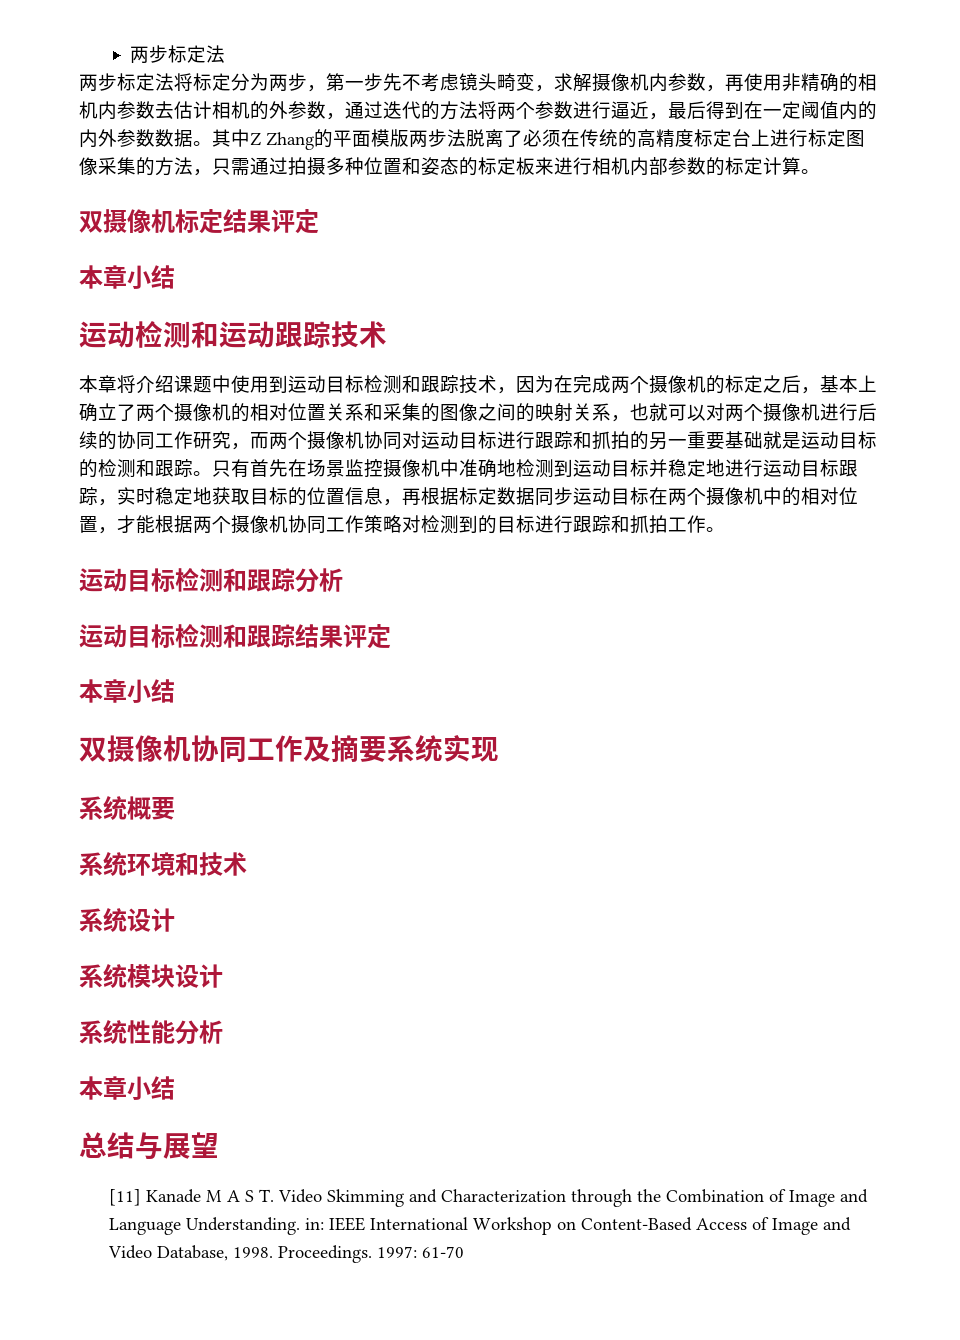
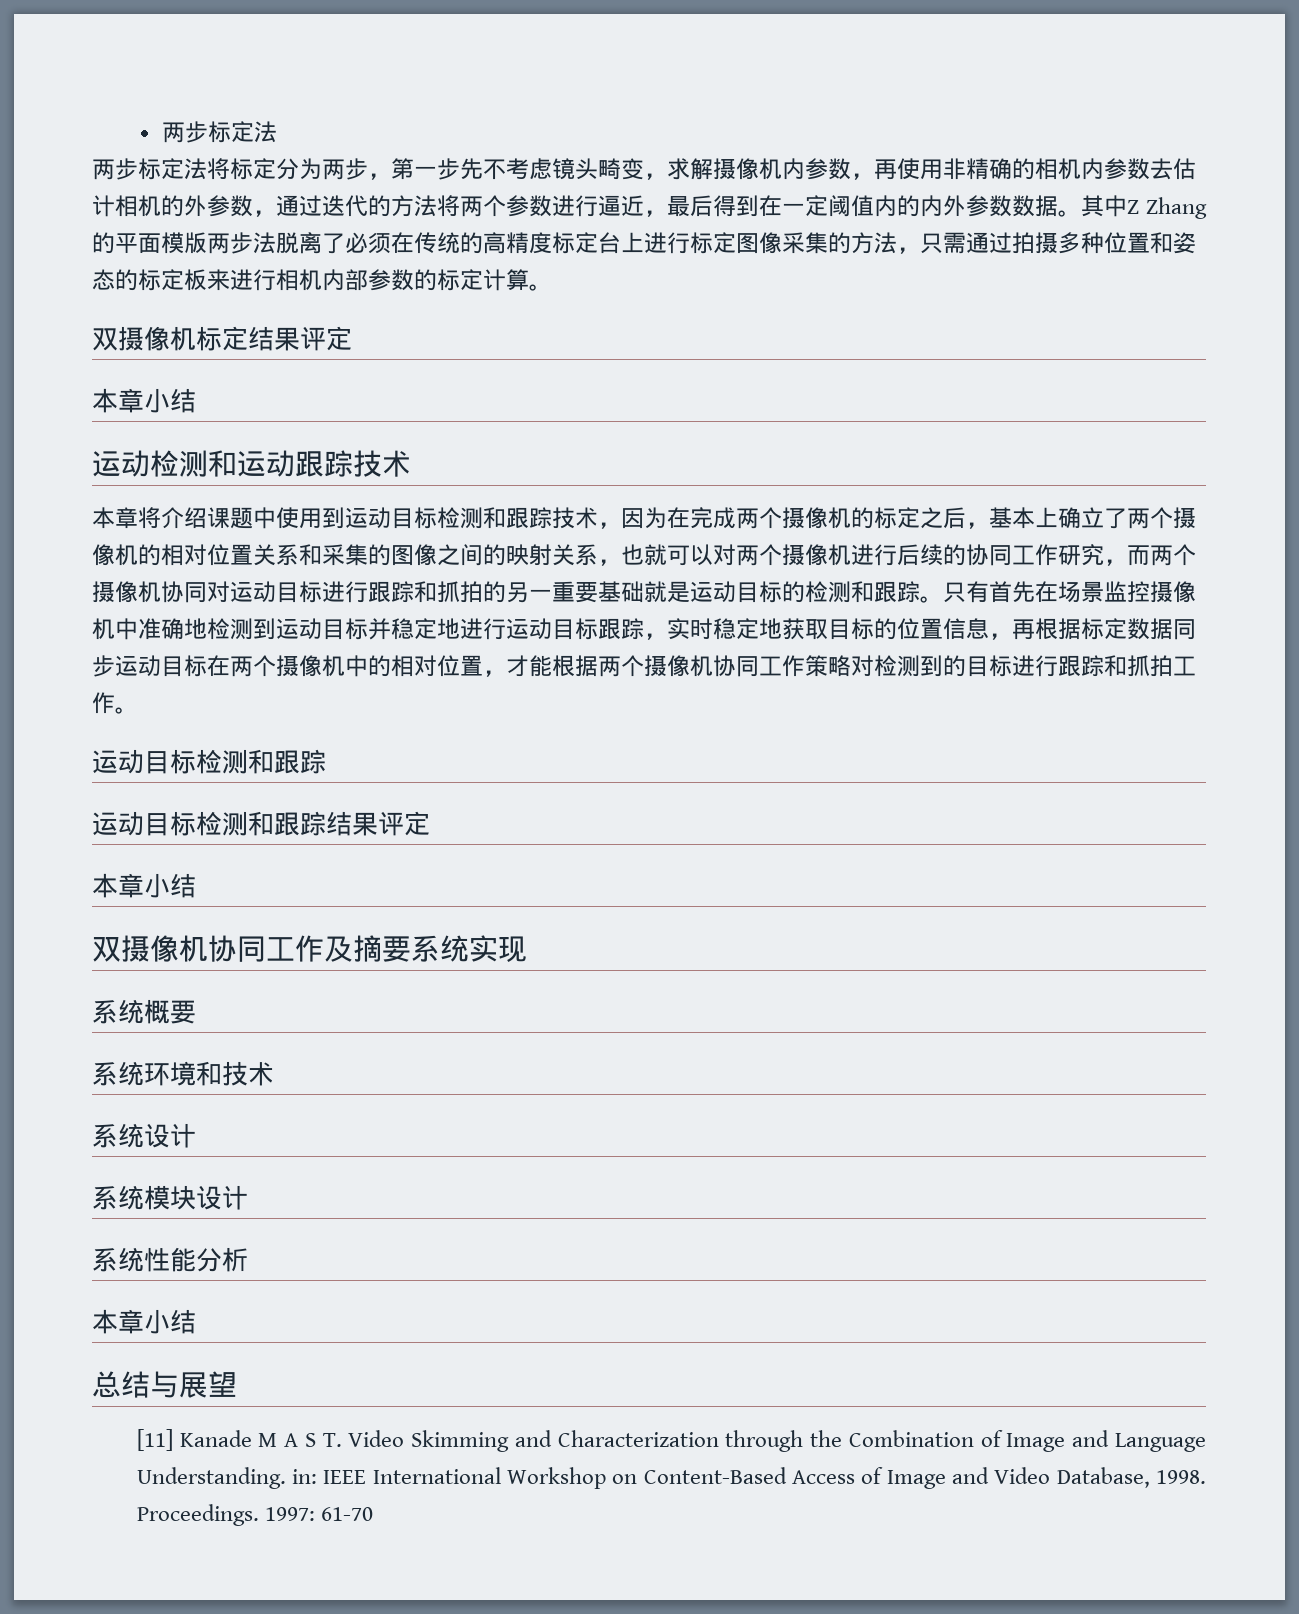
[295,568,343,593] 分析 -> (326, 761) none

